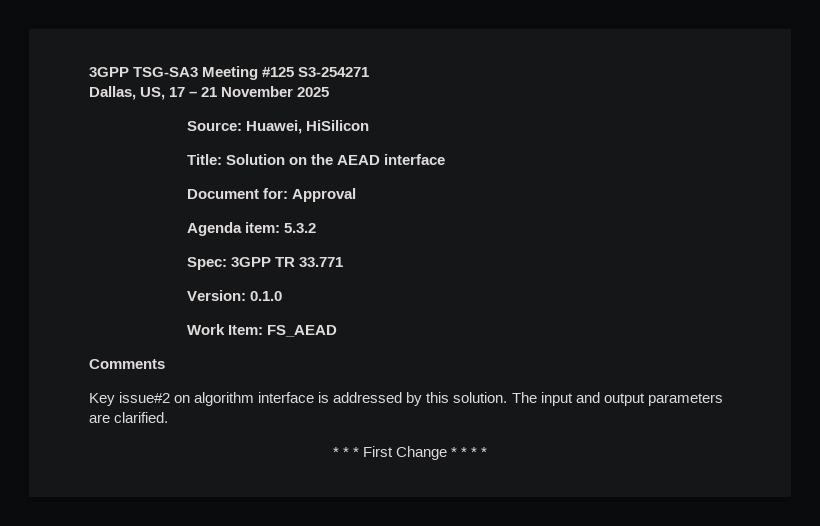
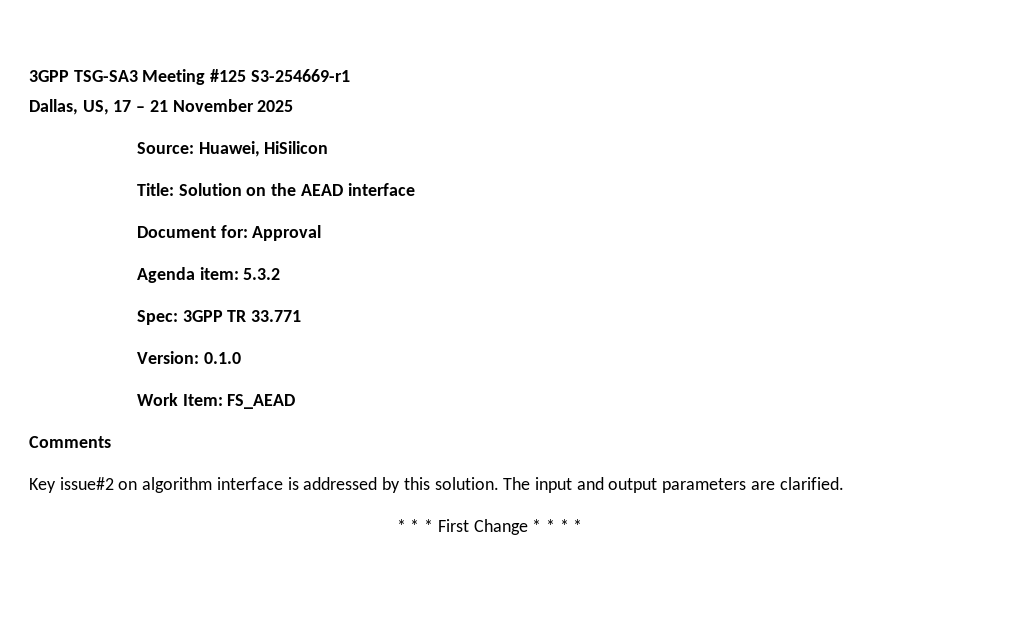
[298,67,370,77] S3-254271 -> [250,69,350,82] S3-254669-r1

